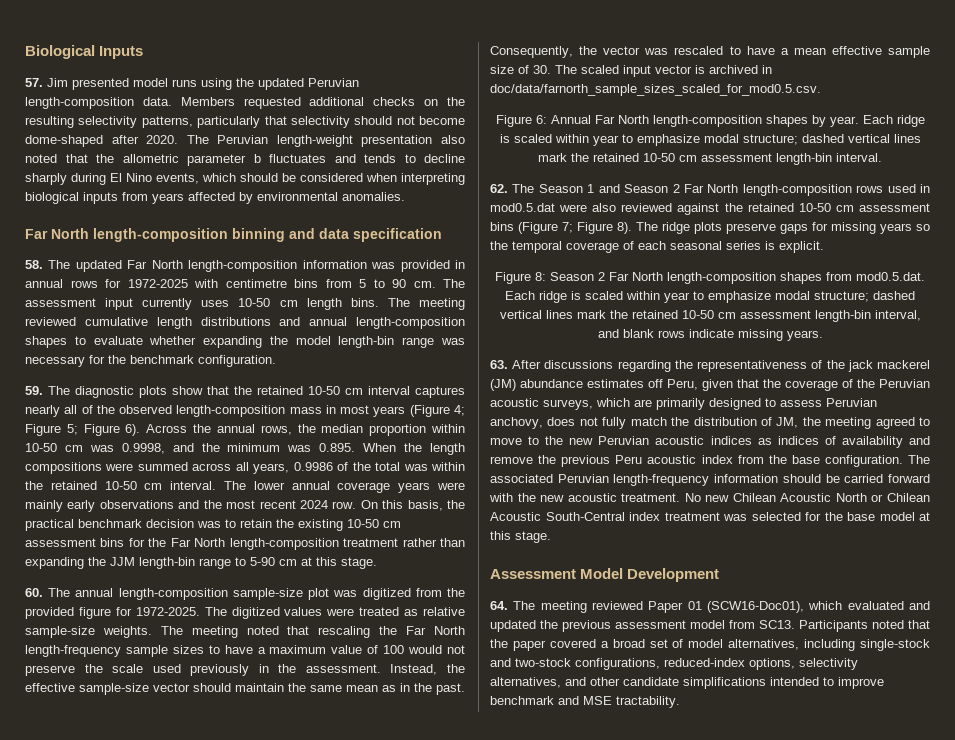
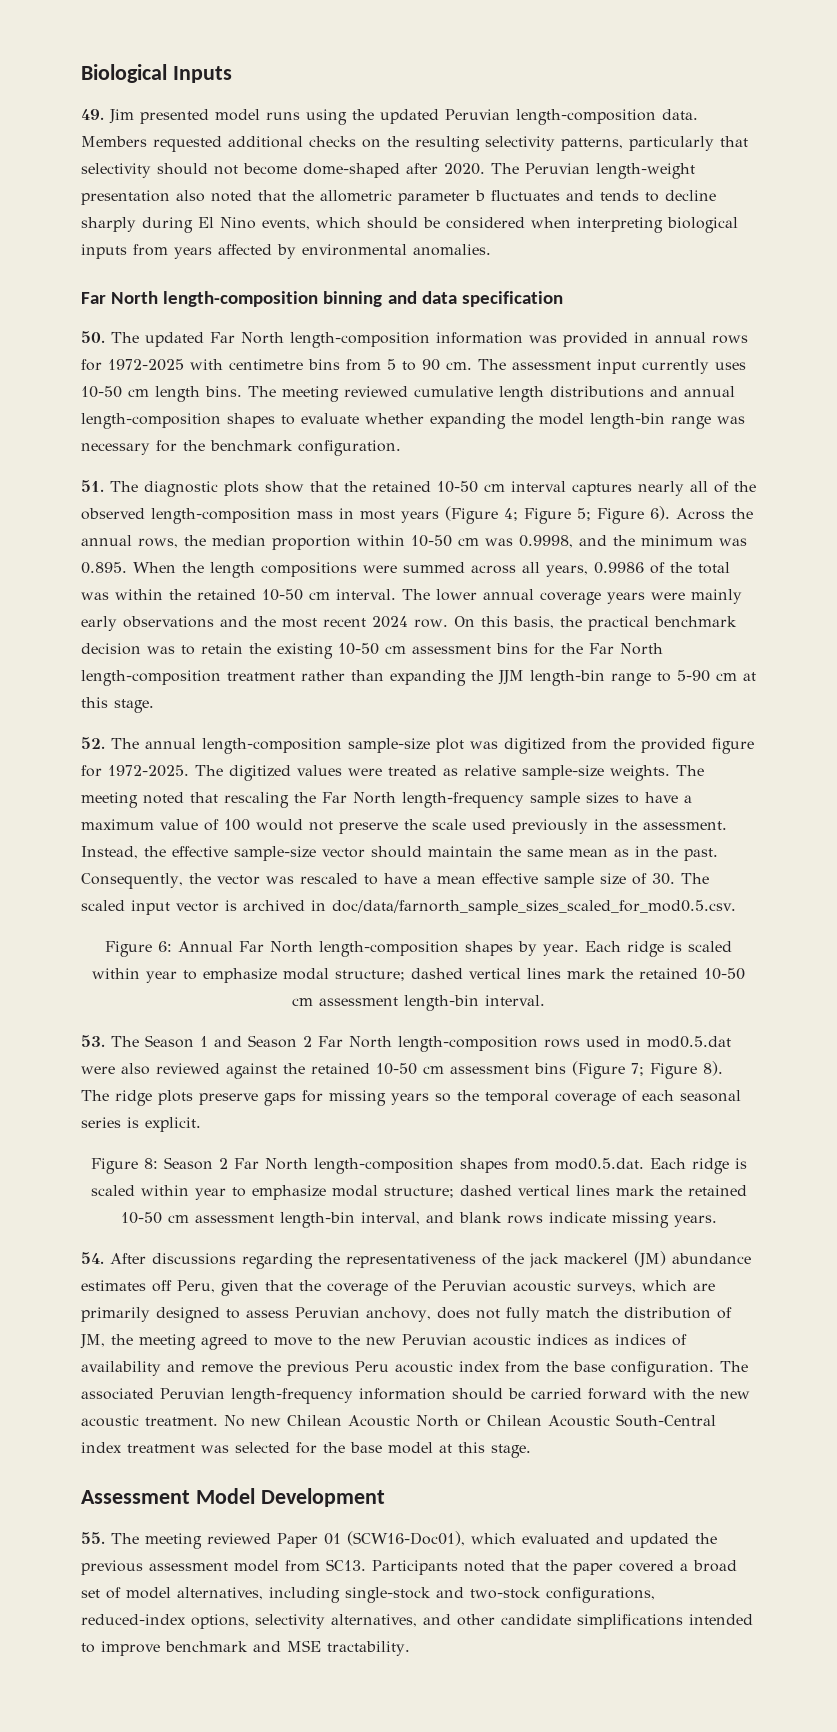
[25,78,43,87] 57. -> [81,109,104,120] 49.
[25,260,43,269] 58. -> [81,331,105,343] 50.
[25,386,43,395] 59. -> [81,480,104,492] 51.
[25,588,43,597] 60. -> [81,737,105,749] 52.
[490,184,508,193] 62. -> [81,1035,105,1047] 53.
[490,360,508,369] 63. -> [81,1252,104,1264] 54.
[490,601,508,610] 64. -> [81,1532,105,1544] 55.

